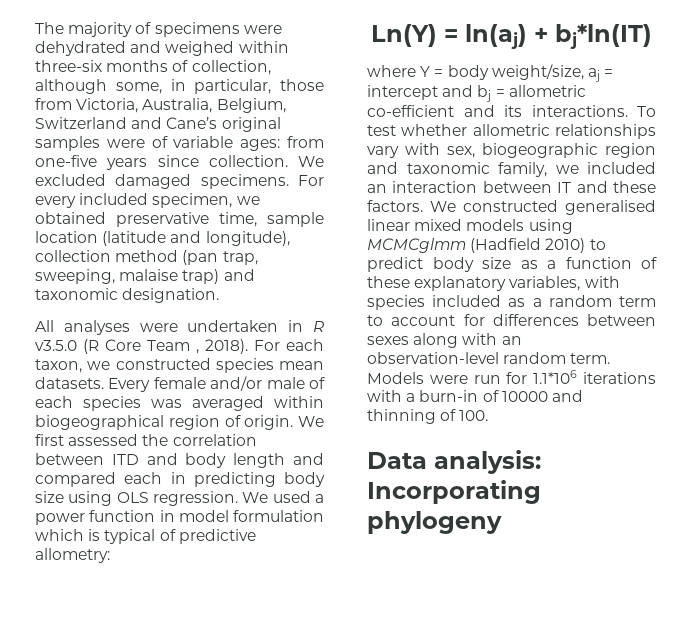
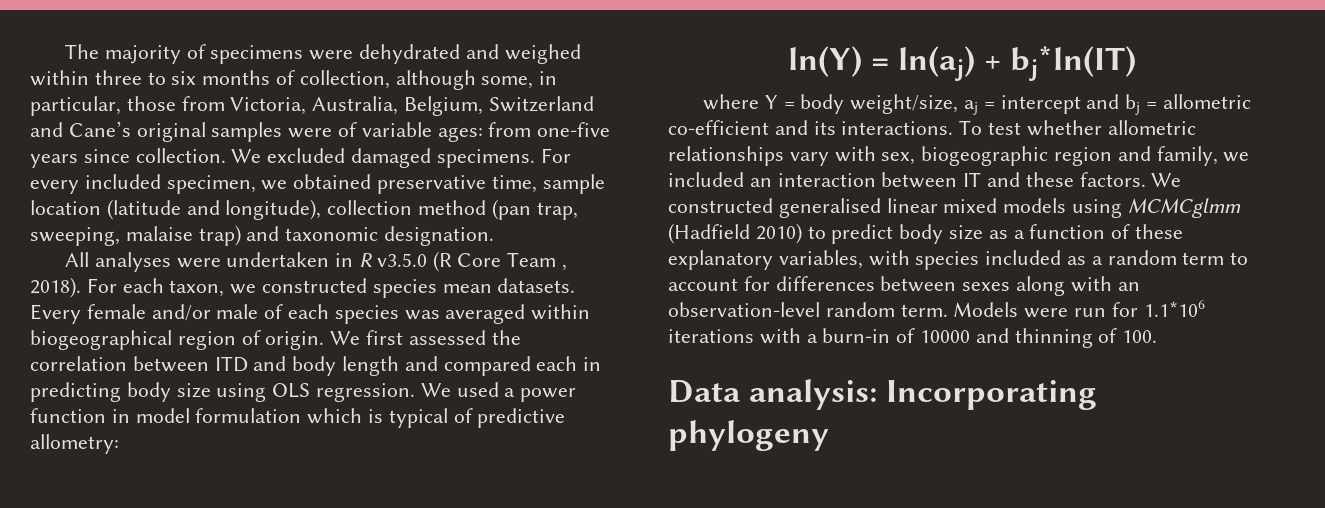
[35,60,102,72] three-six -> [94,70,197,85] three to six
[371,24,437,47] Ln(Y) -> [787,46,862,77] ln(Y)
[406,162,490,174] taxonomic -> (1151, 153) none

